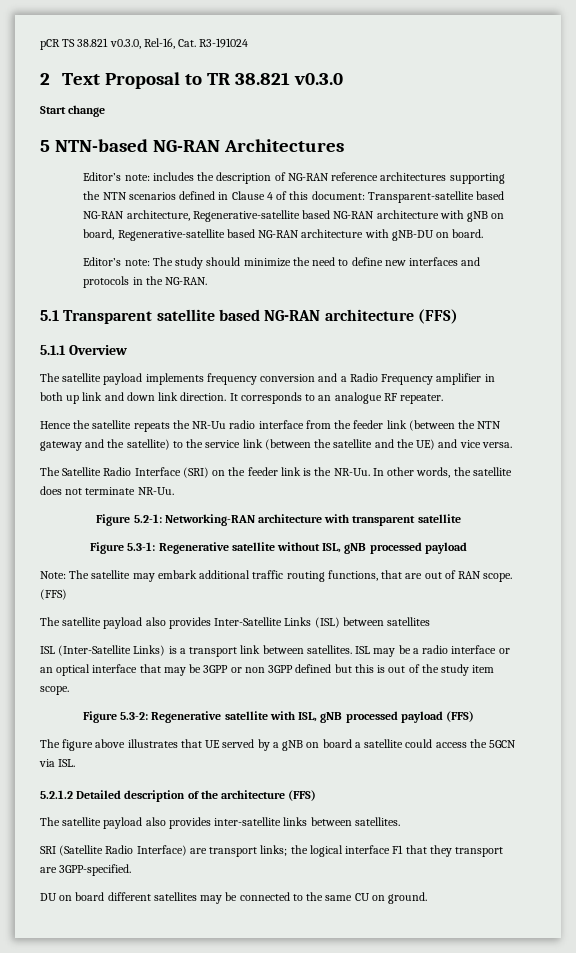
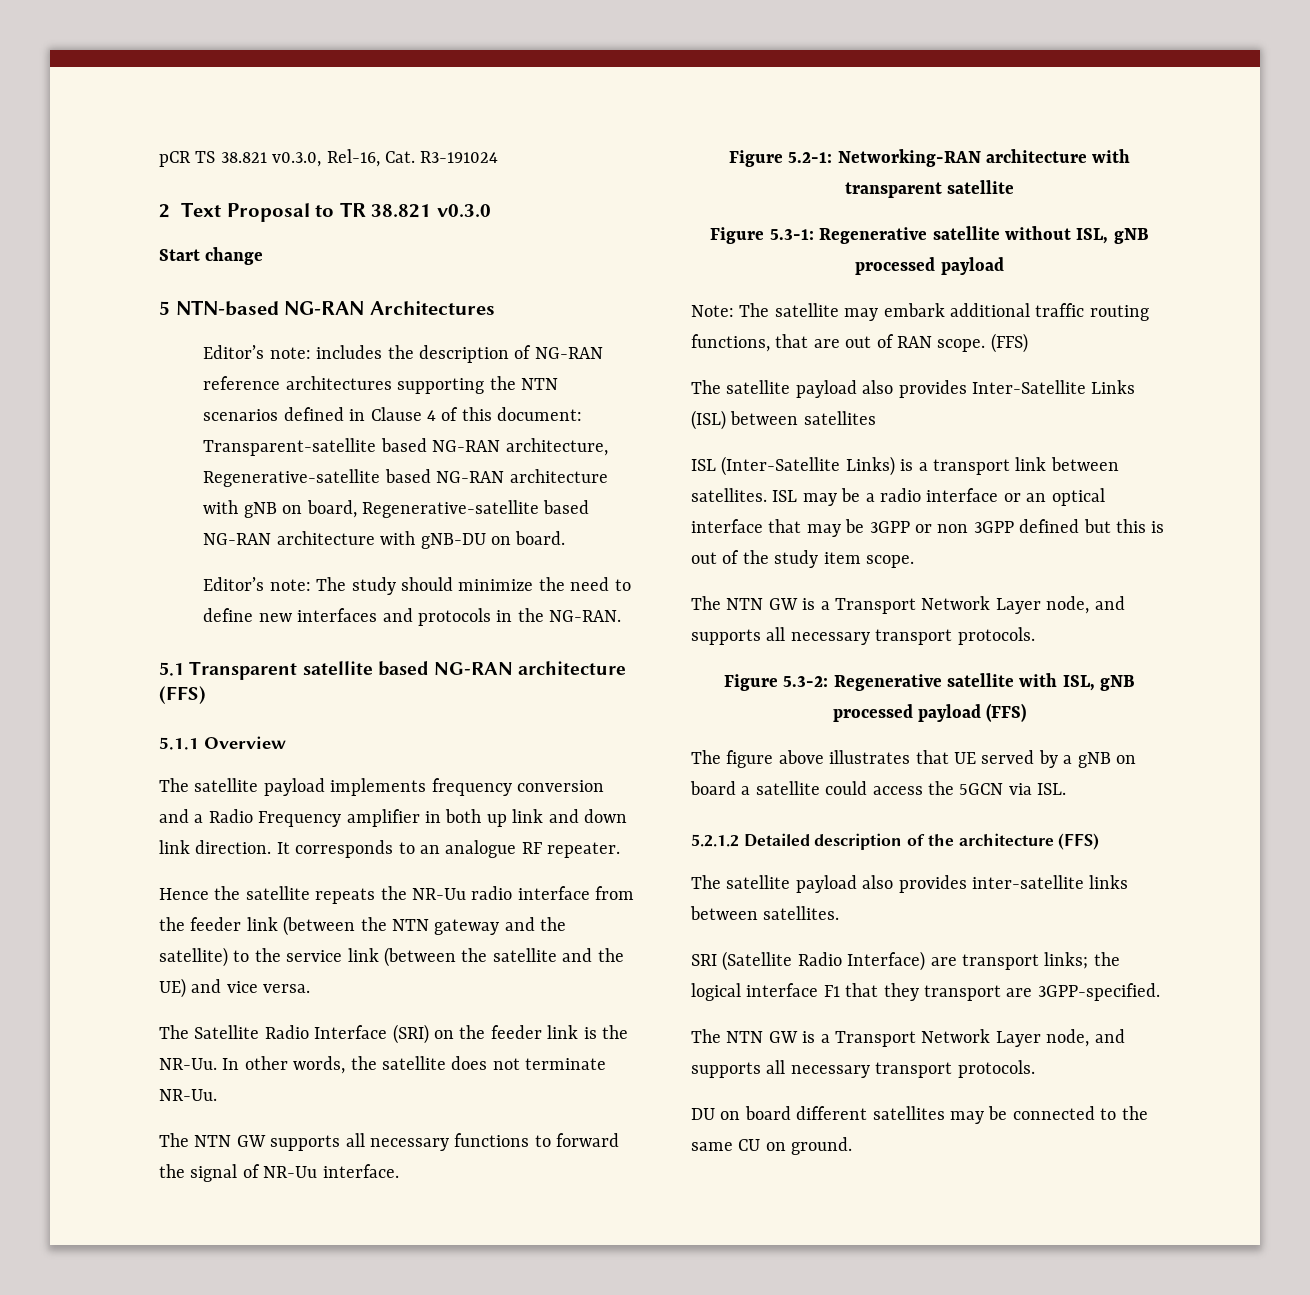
(174, 491) none -> [159,1133,620,1151] [159,1164,399,1182] // The NTN GW supports all necessary functions to forward the signal of NR-Uu interface.
(69, 690) none -> [691,596,1125,614] [691,627,1035,645] // The NTN GW is a Transport Network Layer node, and supports all necessary transport protocols.
(132, 870) none -> [691,1029,1125,1047] [691,1060,1035,1078] // The NTN GW is a Transport Network Layer node, and supports all necessary transport protocols.

